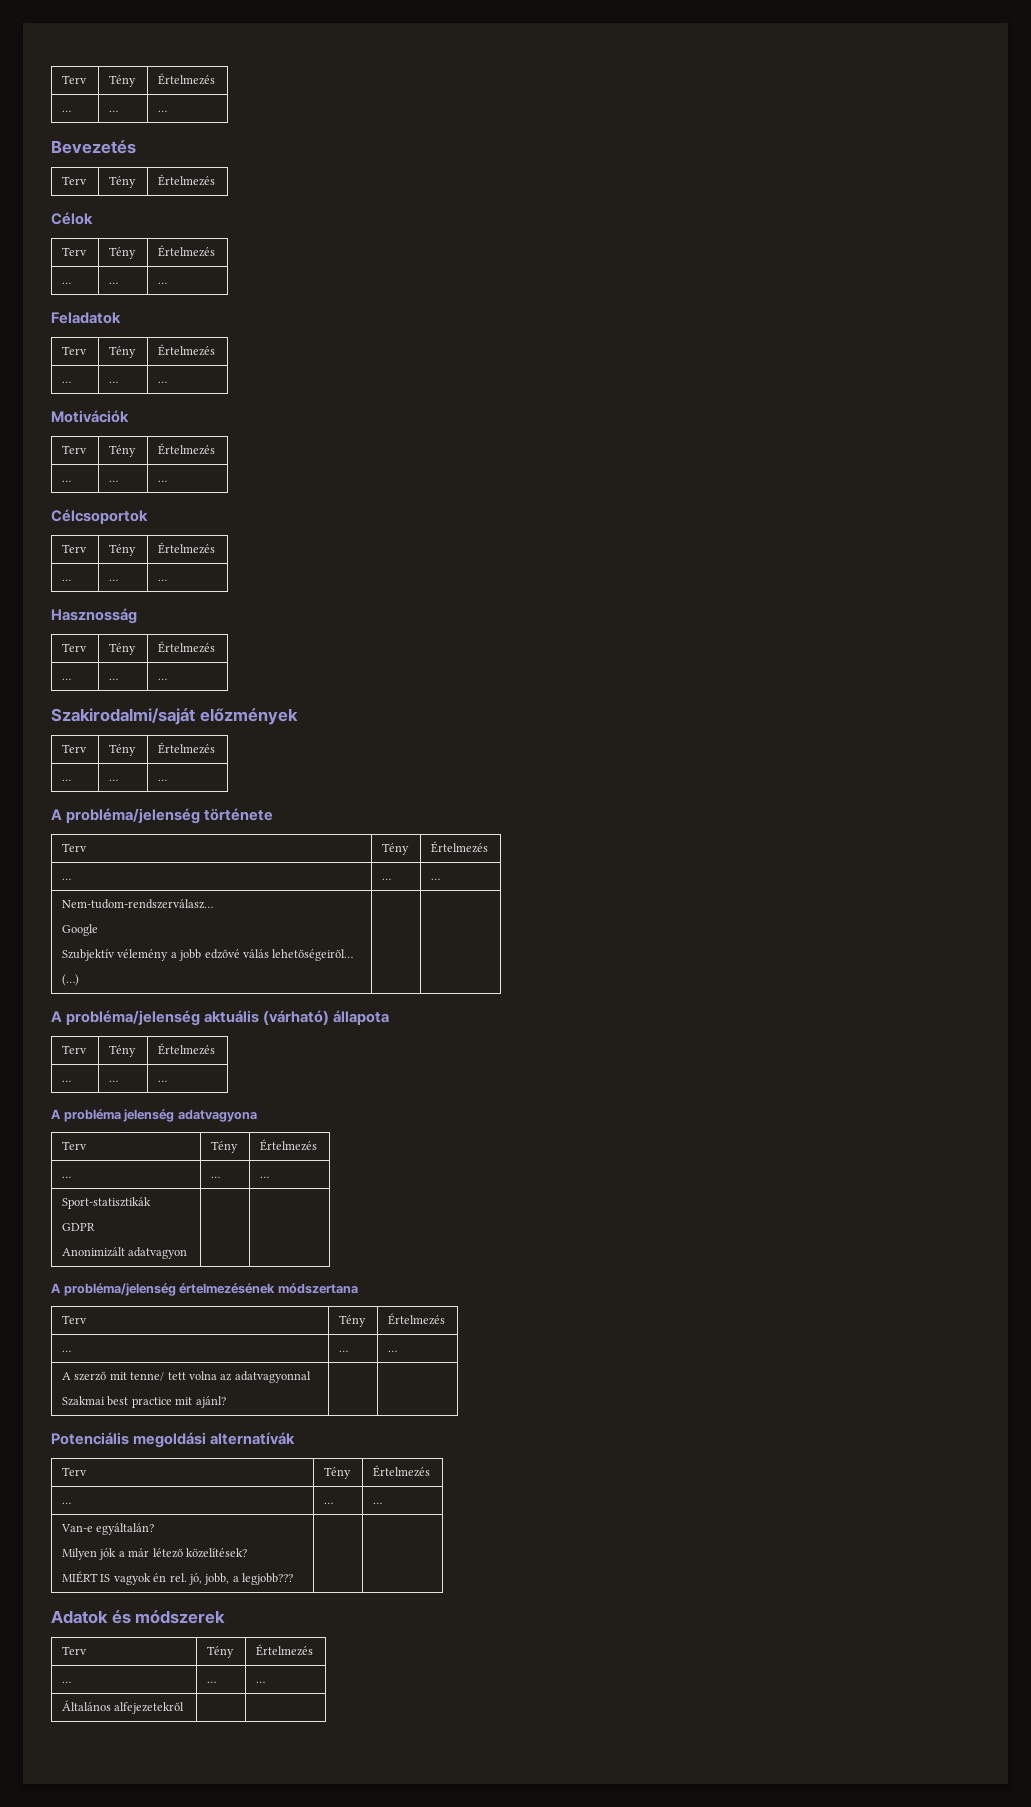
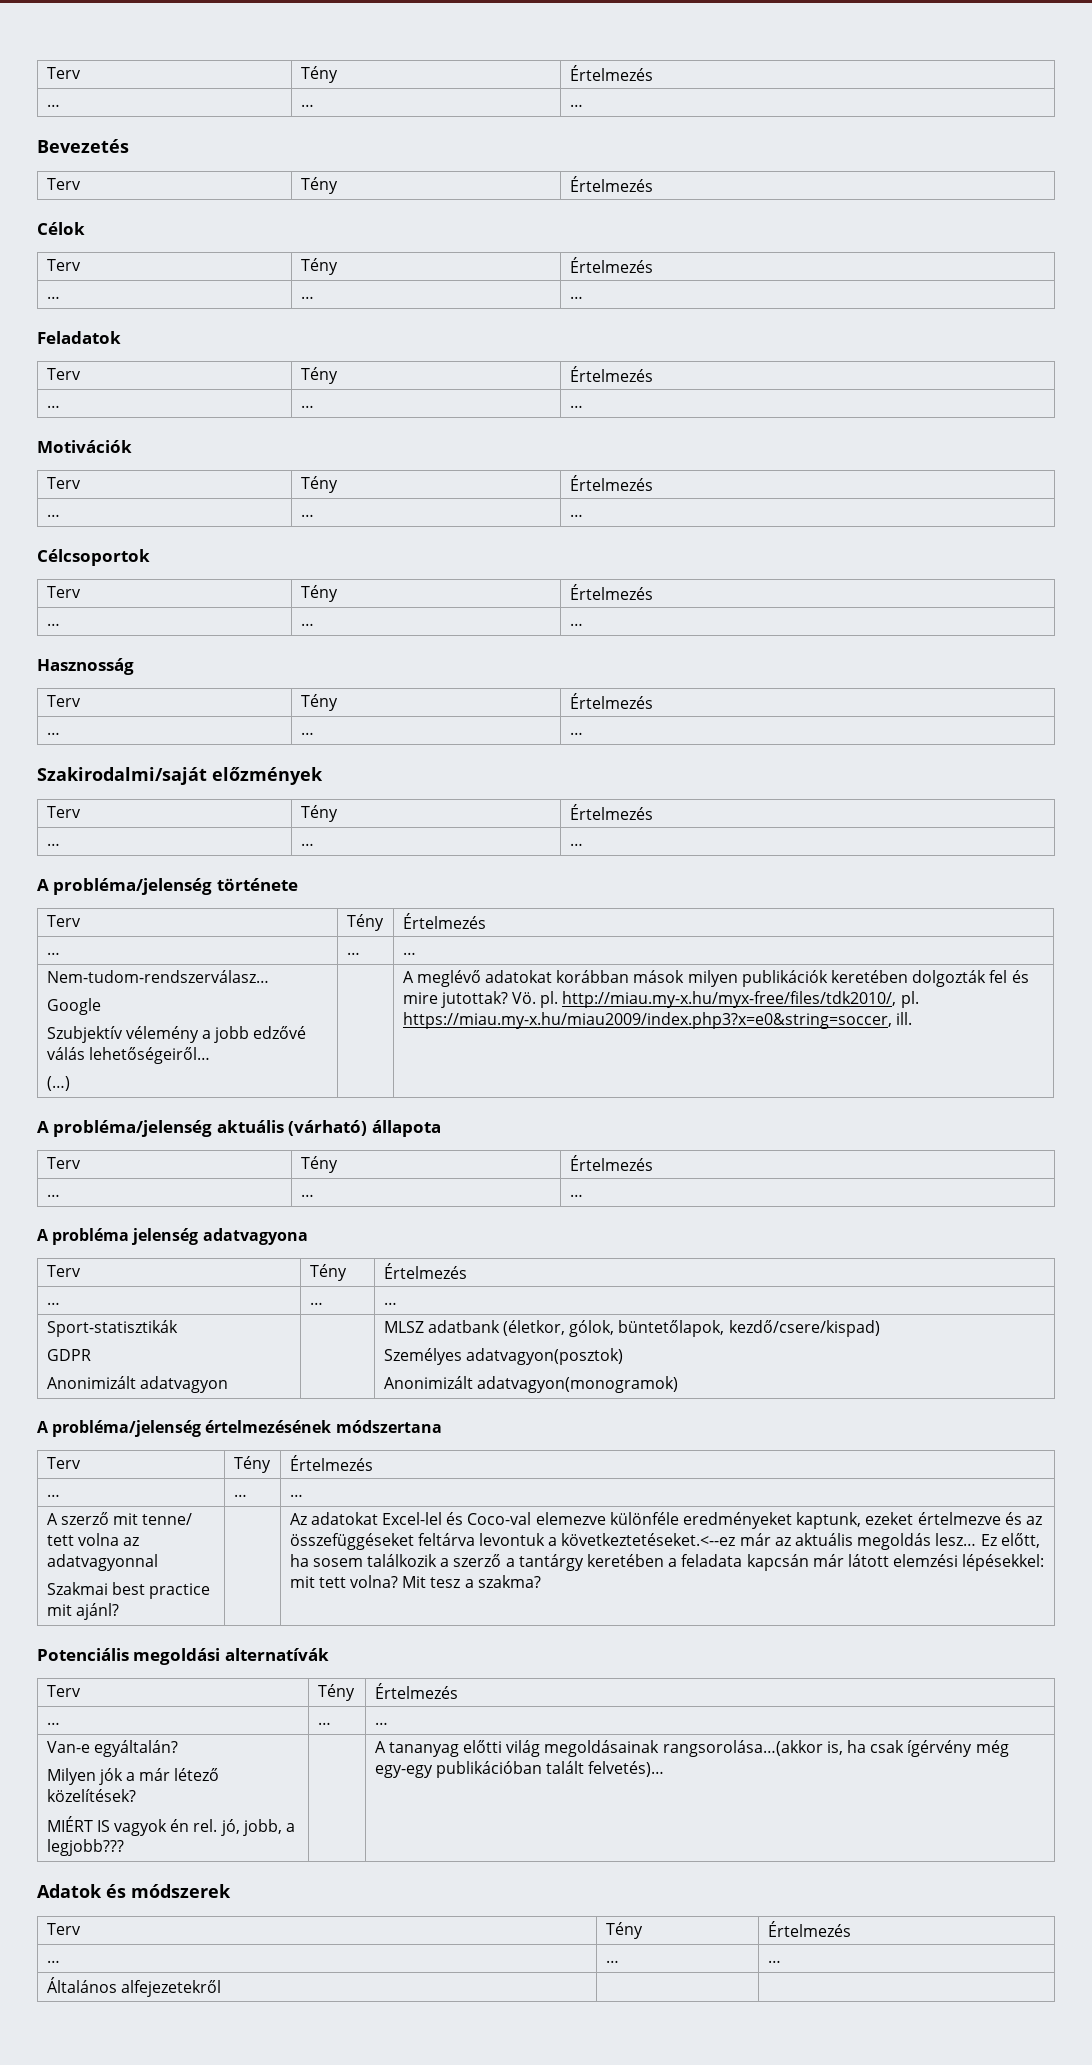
(80, 980) none -> [402,970,1029,987] [402,991,919,1008] [402,1012,912,1029] A meglévő adatokat korábban mások milyen publikációk keretében dolgozták fel és mire jutottak? Vö. pl. http://miau.my-x.hu/myx-free/files/tdk2010/, pl. https://miau.my-x.hu/miau2009/index.php3?x=e0&string=soccer, ill.
(188, 1253) none -> [383,1320,880,1337] [383,1348,623,1365] [383,1376,678,1393] MLSZ adatbank (életkor, gólok, büntetőlapok, kezdő/csere/kispad) // Személyes adatvagyon(posztok) // Anonimizált adatvagyon(monogramok)
(226, 1402) none -> [289,1512,1042,1529] [289,1533,1040,1550] [289,1554,1045,1571] [289,1575,541,1588] Az adatokat Excel-lel és Coco-val elemezve különféle eredményeket kaptunk, ezeket értelmezve és az összefüggéseket feltárva levontuk a következtetéseket.<--ez már az aktuális megoldás lesz… Ez előtt, ha sosem találkozik a szerző a tantárgy keretében a feladata kapcsán már látott elemzési lépésekkel: mit tett volna? Mit tesz a szakma?
(294, 1579) none -> [374,1740,1009,1757] [374,1761,665,1778] A tananyag előtti világ megoldásainak rangsorolása…(akkor is, ha csak ígérvény még egy-egy publikációban talált felvetés)…

